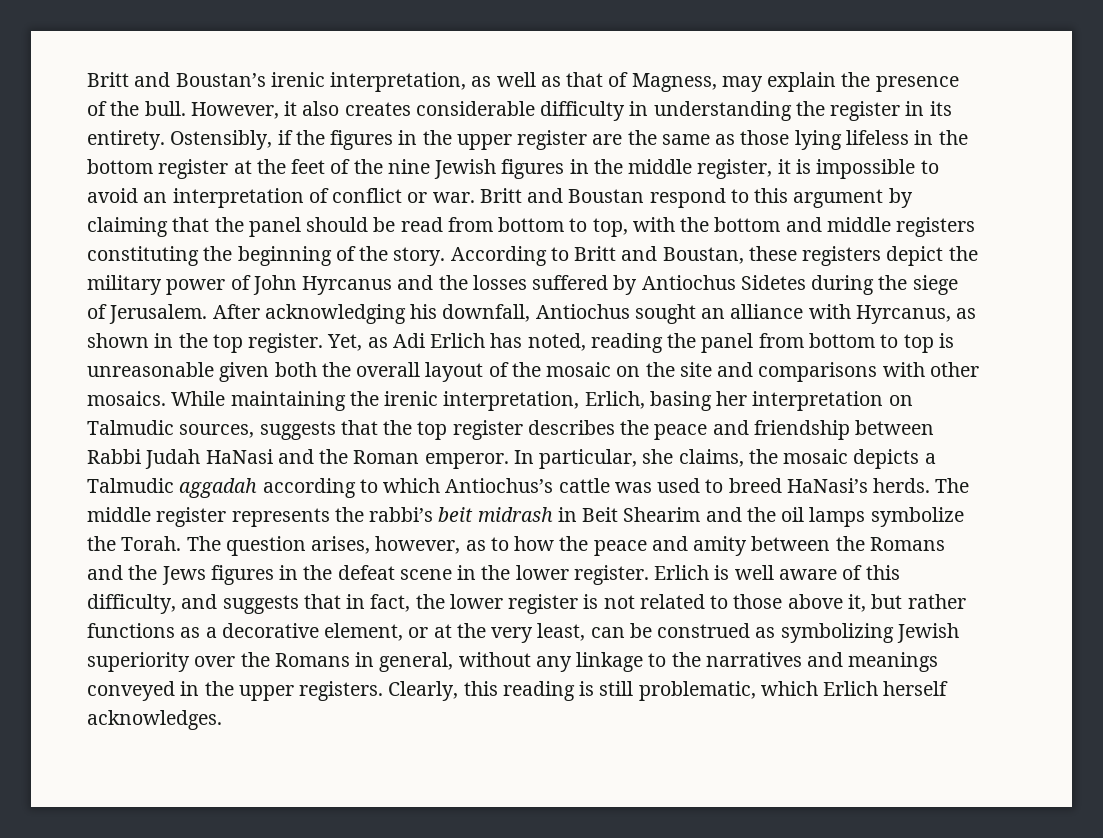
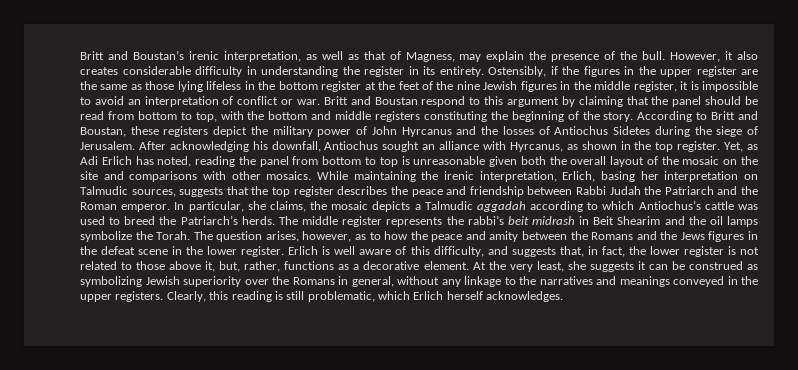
[532,275,638,295] suffered by -> [538,126,550,135] of
[205,449,273,464] HaNasi -> [644,186,714,195] the Patriarch
[786,478,868,493] HaNasi’s -> [159,215,238,225] the Patriarch’s
[303,594,341,609] that -> [559,246,584,257] that,
[871,594,966,609] but rather -> [219,261,281,272] but, rather,
[324,623,586,643] element, or at the very least, -> [423,261,646,272] element. At the very least, she suggests it

